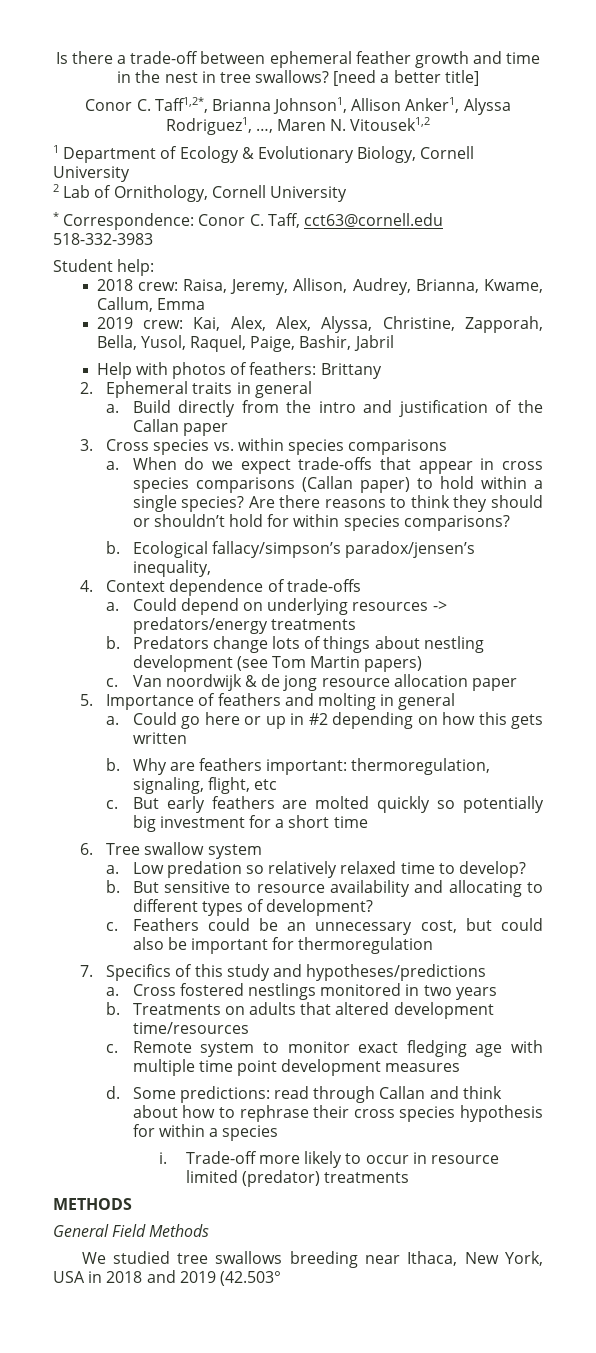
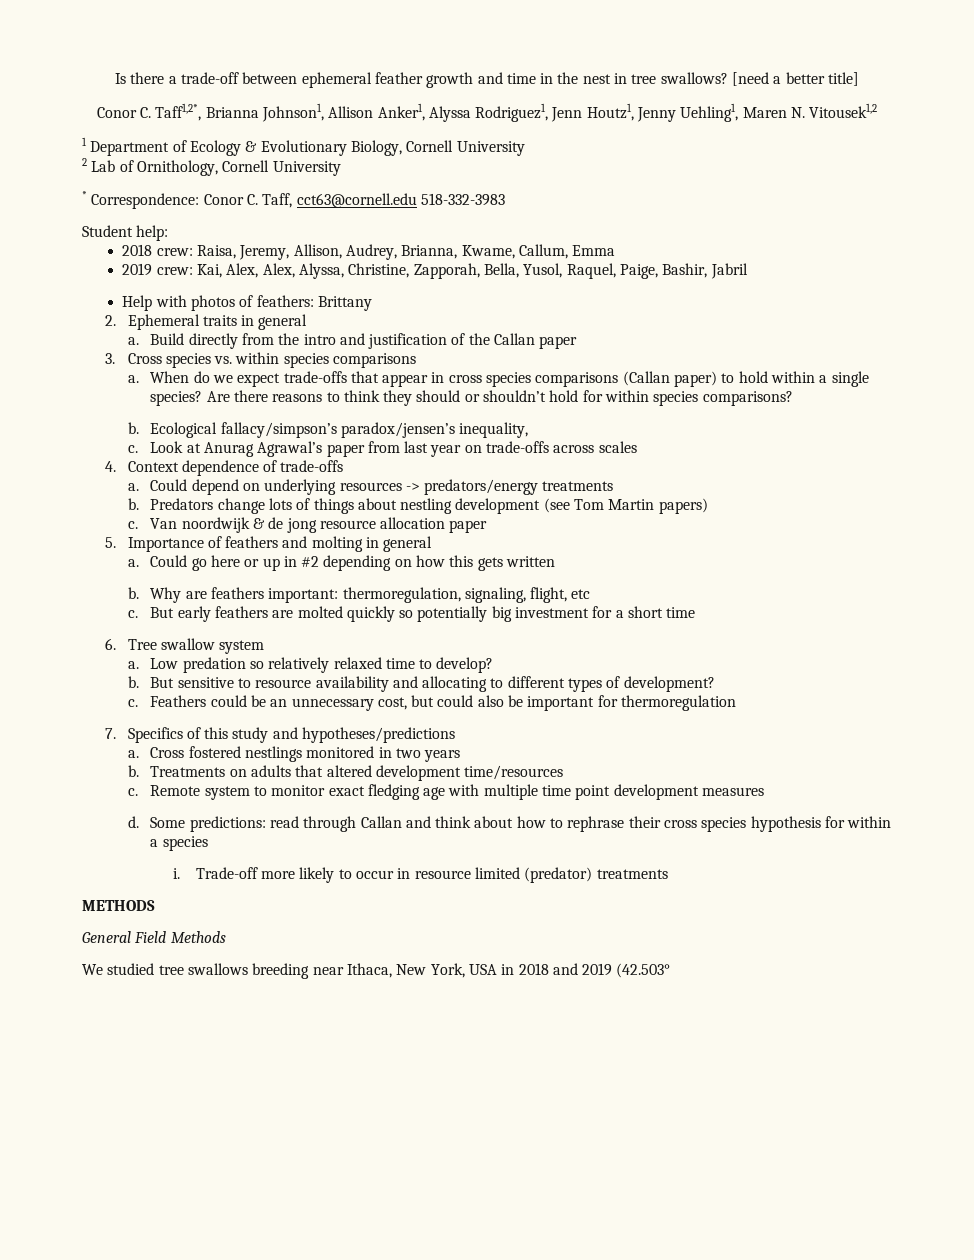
[255,128,273,133] …, -> [551,103,739,122] Jenn Houtz1, Jenny Uehling1,
(211, 568) none -> [127,441,637,457] // c. Look at Anurag Agrawal’s paper from last year on trade-offs across scales

